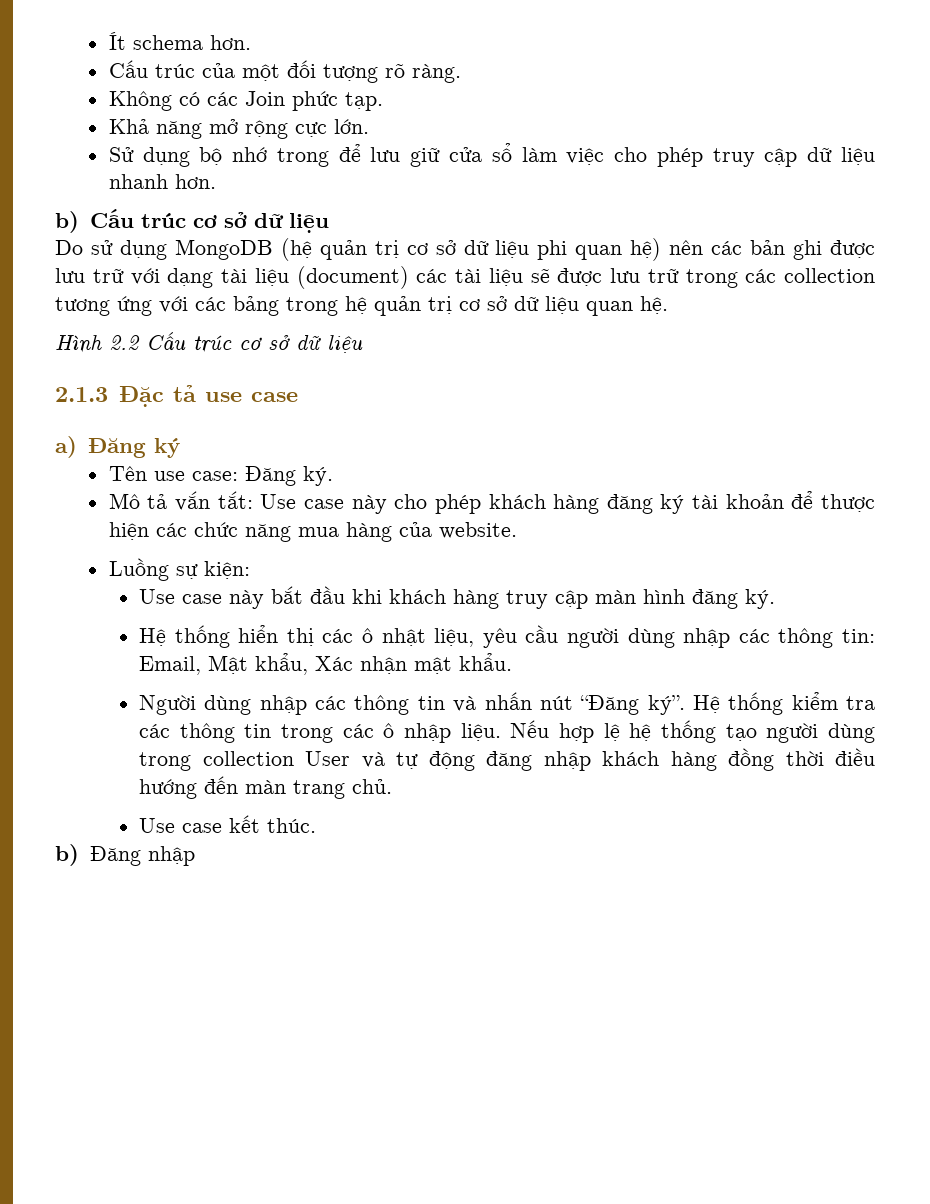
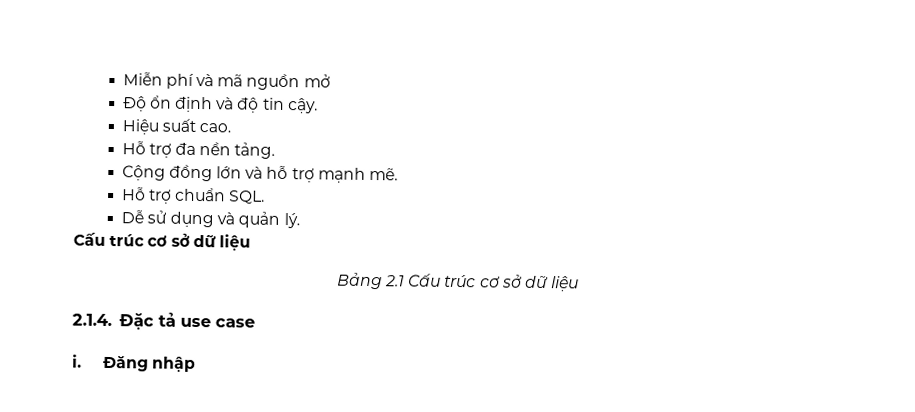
[108,32,251,50] [108,60,461,83] [108,91,383,111] [108,119,369,139] [108,143,875,167] [108,174,216,189] [55,209,329,233] [55,238,876,261] [55,266,875,289] [55,296,668,316] [55,332,363,353] [55,387,108,402] Ít schema hơn. // Cấu trúc của một đối tượng rõ ràng. // Không có các Join phức tạp. // Khả năng mở rộng cực lớn. // Sử dụng bộ nhớ trong để lưu giữ cửa sổ làm việc cho phép truy cập dữ liệu nhanh hơn. // b) Cấu trúc cơ sở dữ liệu // Do sử dụng MongoDB (hệ quản trị cơ sở dữ liệu phi quan hệ) nên các bản ghi được lưu trữ với dạng tài liệu (document) các tài liệu sẽ được lưu trữ trong các collection tương ứng với các bảng trong hệ quản trị cơ sở dữ liệu quan hệ. // Hình 2.2 Cấu trúc cơ sở dữ liệu // 2.1.3 -> [122,72,331,91] [122,95,318,114] [121,118,231,135] [121,141,276,159] [121,164,398,183] [121,187,266,204] [120,210,300,229] [73,232,251,252] [336,272,580,292] [72,313,112,327] Miễn phí và mã nguồn mở // Độ ổn định và độ tin cậy. // Hiệu suất cao. // Hỗ trợ đa nền tảng. // Cộng đồng lớn và hỗ trợ mạnh mẽ. // Hỗ trợ chuẩn SQL. // Dễ sử dụng và quản lý. // Cấu trúc cơ sở dữ liệu // Bảng 2.1 Cấu trúc cơ sở dữ liệu // 2.1.4.
[55,436,180,458] [108,466,333,486] [108,491,875,514] [108,522,517,542] [108,558,250,581] [139,586,776,609] [139,625,876,648] [139,653,513,675] [139,692,875,715] [139,720,875,743] [139,748,876,771] [139,776,393,799] [139,815,317,833] [55,844,79,866] a) Đăng ký // Tên use case: Đăng ký. // Mô tả vắn tắt: Use case này cho phép khách hàng đăng ký tài khoản để thược hiện các chức năng mua hàng của website. // Luồng sự kiện: // Use case này bắt đầu khi khách hàng truy cập màn hình đăng ký. // Hệ thống hiển thị các ô nhật liệu, yêu cầu người dùng nhập các thông tin: Email, Mật khẩu, Xác nhận mật khẩu. // Người dùng nhập các thông tin và nhấn nút “Đăng ký”. Hệ thống kiểm tra các thông tin trong các ô nhập liệu. Nếu hợp lệ hệ thống tạo người dùng trong collection User và tự động đăng nhập khách hàng đồng thời điều hướng đến màn trang chủ. // Use case kết thúc. // b) -> [72,354,82,368] i.

